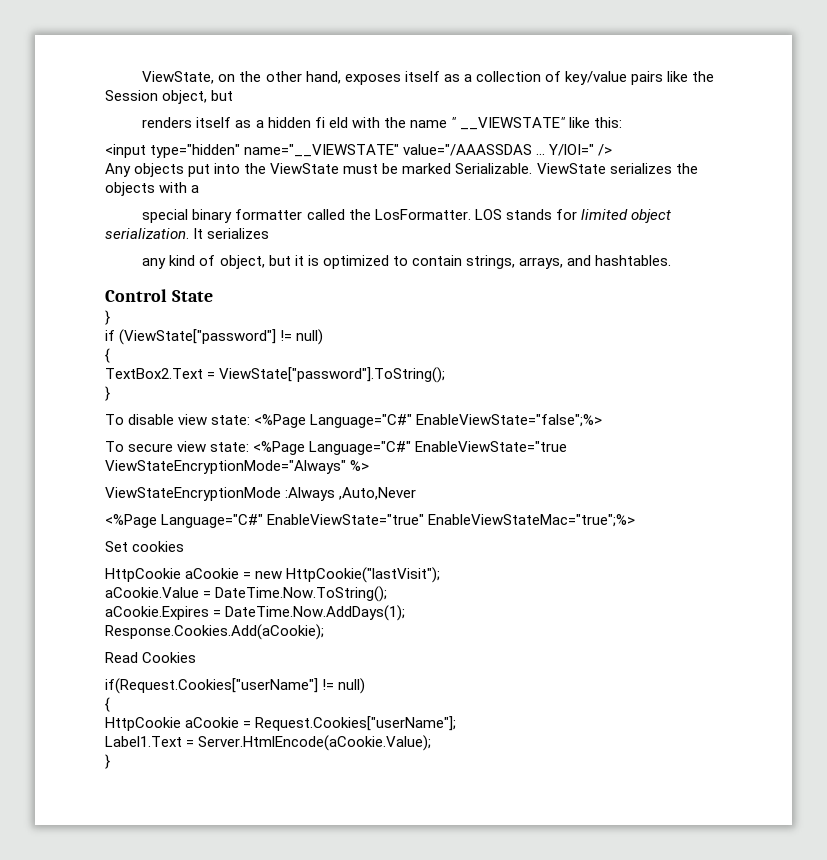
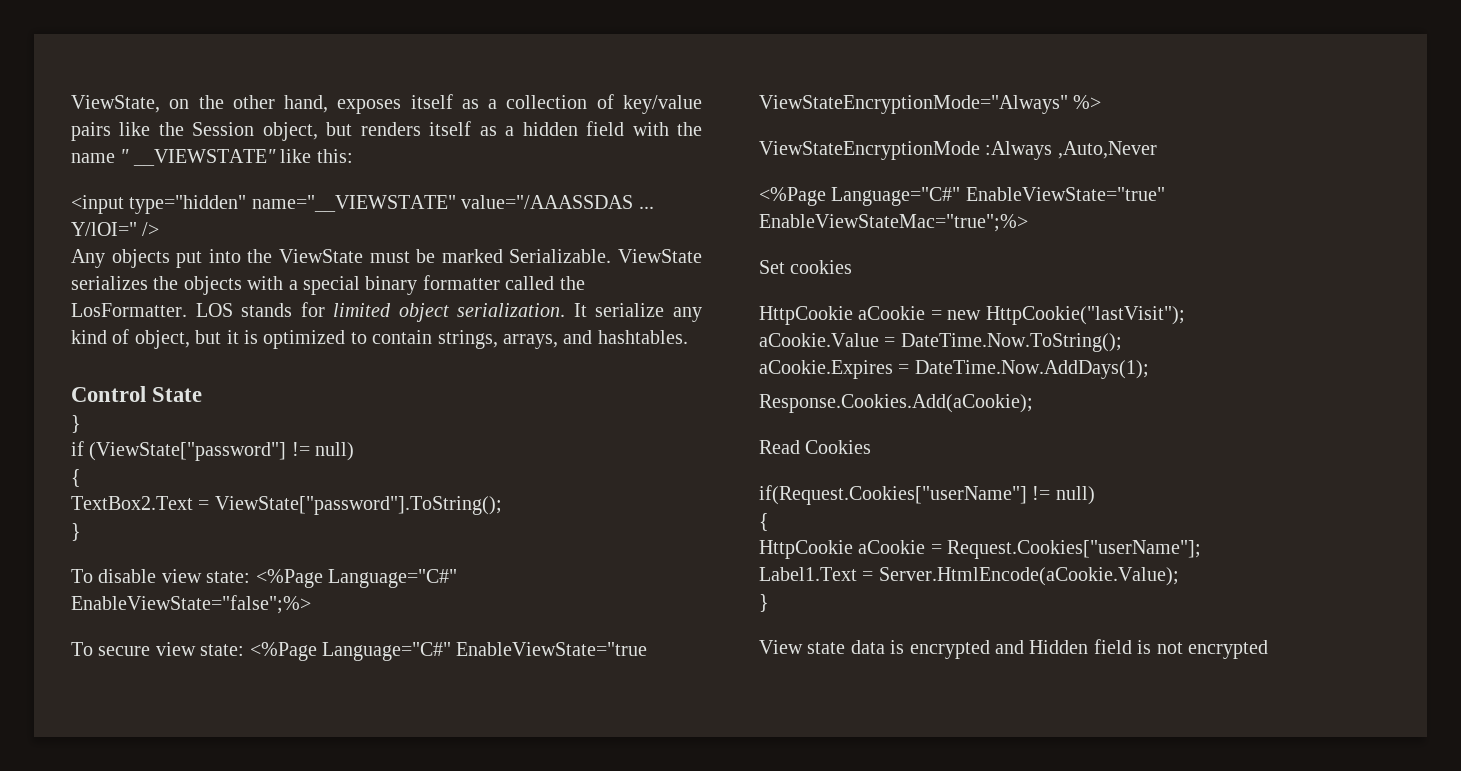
(234, 95) // -> (353, 129) none
[314,117,348,128] fi eld -> [586,121,625,136] field
(200, 189) // -> (298, 285) none
[207,228,270,239] serializes // -> [595,303,665,317] serialize
(110, 761) none -> [759,639,1268,659] // View state data is encrypted and Hidden field is not encrypted

